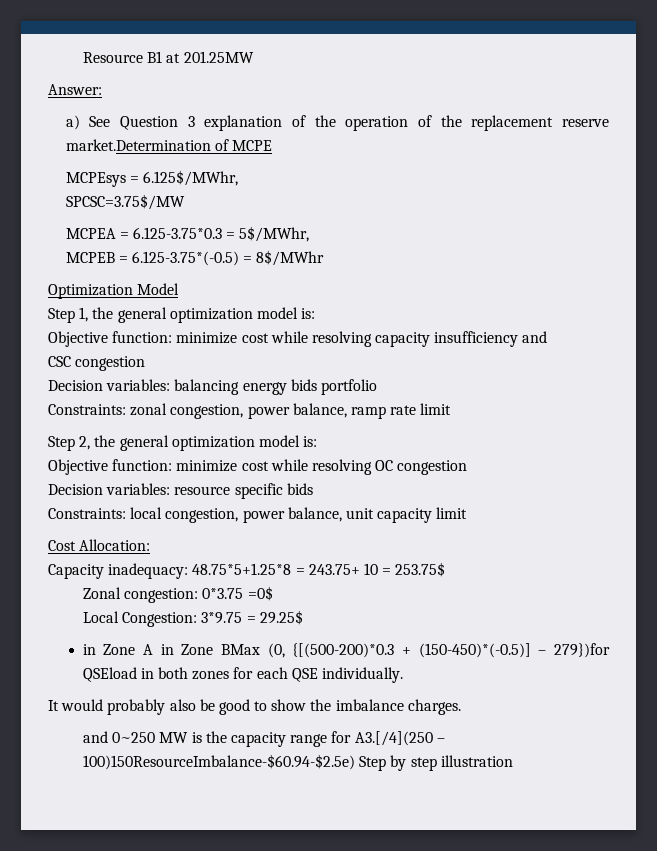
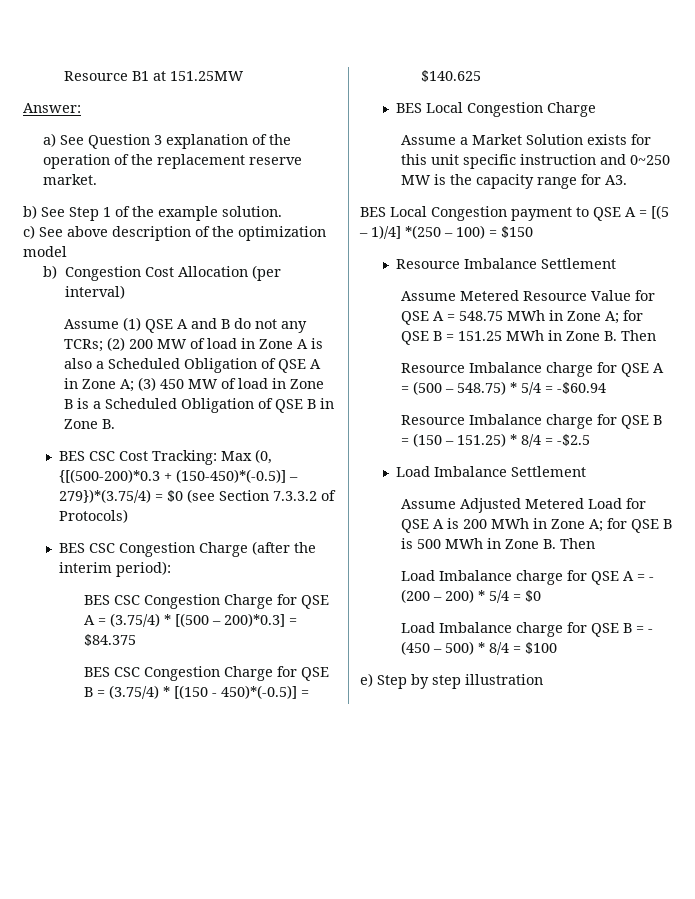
[183,51,254,63] 201.25MW -> [169,71,244,81] 151.25MW
[65,139,272,151] [65,170,238,187] [65,194,185,210] [65,226,310,242] [65,250,325,266] [48,283,180,299] [48,307,316,323] [48,331,548,347] [48,356,146,371] [48,379,377,395] [48,403,452,419] [48,435,318,451] [48,459,468,475] [48,483,313,499] [48,507,468,523] [48,539,151,551] [48,562,446,579] [83,586,273,603] [83,610,303,627] [82,644,260,655] market.Determination of MCPE // MCPEsys = 6.125$/MWhr, // SPCSC=3.75$/MW // MCPEA = 6.125-3.75*0.3 = 5$/MWhr, // MCPEB = 6.125-3.75*(-0.5) = 8$/MWhr // Optimization Model // Step 1, the general optimization model is: // Objective function: minimize cost while resolving capacity insufficiency and // CSC congestion // Decision variables: balancing energy bids portfolio // Constraints: zonal congestion, power balance, ramp rate limit // Step 2, the general optimization model is: // Objective function: minimize cost while resolving OC congestion // Decision variables: resource specific bids // Constraints: local congestion, power balance, unit capacity limit // Cost Allocation: // Capacity inadequacy: 48.75*5+1.25*8 = 243.75+ 10 = 253.75$ // Zonal congestion: 0*3.75 =0$ // Local Congestion: 3*9.75 = 29.25$ // in Zone A in Zone BMax -> [43,174,98,185] [23,205,282,221] [23,225,326,241] [23,246,67,257] [43,265,281,281] [64,285,125,299] [63,317,307,333] [63,337,323,352] [63,358,321,373] [63,377,324,392] [63,398,334,413] [63,419,115,429] [59,450,253,465] market. // b) See Step 1 of the example solution. // c) See above description of the optimization model // b) Congestion Cost Allocation (per interval) // Assume (1) QSE A and B do not any TCRs; (2) 200 MW of load in Zone A is also a Scheduled Obligation of QSE A in Zone A; (3) 450 MW of load in Zone B is a Scheduled Obligation of QSE B in Zone B. // BES CSC Cost Tracking: Max
[554,643,611,658] [82,667,403,683] [48,699,461,715] 279})for QSEload in both zones for each QSE individually. // It would probably also be good to show the imbalance charges. // -> [59,489,337,503] [59,509,129,523] [59,541,317,557] [59,561,172,577] [83,594,329,609] [83,613,297,627] [83,634,136,646] [83,666,329,681] [83,685,309,699] [420,70,481,82] [396,102,597,117] [400,134,651,145] [400,154,596,169] 279})*(3.75/4) = $0 (see Section 7.3.3.2 of Protocols) // BES CSC Congestion Charge (after the interim period): // BES CSC Congestion Charge for QSE A = (3.75/4) * [(500 – 200)*0.3] = $84.375 // BES CSC Congestion Charge for QSE B = (3.75/4) * [(150 - 450)*(-0.5)] = $140.625 // BES Local Congestion Charge // Assume a Market Solution exists for this unit specific instruction
[354,731,445,746] [83,754,356,770] A3.[/4](250 – 100)150ResourceImbalance-$60.94-$2.5e) -> [604,175,627,185] [360,205,669,221] [359,225,533,239] [396,258,617,269] [400,290,655,301] [400,310,643,325] [400,330,656,345] [400,362,664,377] [400,381,606,395] [400,414,662,429] [400,433,590,447] [396,466,587,477] [400,498,646,513] [400,518,672,533] [400,538,595,549] [400,570,654,585] [400,589,541,603] [400,622,653,637] [400,641,557,655] [360,673,373,687] A3. // BES Local Congestion payment to QSE A = [(5 – 1)/4] *(250 – 100) = $150 // Resource Imbalance Settlement // Assume Metered Resource Value for QSE A = 548.75 MWh in Zone A; for QSE B = 151.25 MWh in Zone B. Then // Resource Imbalance charge for QSE A = (500 – 548.75) * 5/4 = -$60.94 // Resource Imbalance charge for QSE B = (150 – 151.25) * 8/4 = -$2.5 // Load Imbalance Settlement // Assume Adjusted Metered Load for QSE A is 200 MWh in Zone A; for QSE B is 500 MWh in Zone B. Then // Load Imbalance charge for QSE A = - (200 – 200) * 5/4 = $0 // Load Imbalance charge for QSE B = - (450 – 500) * 8/4 = $100 // e)

